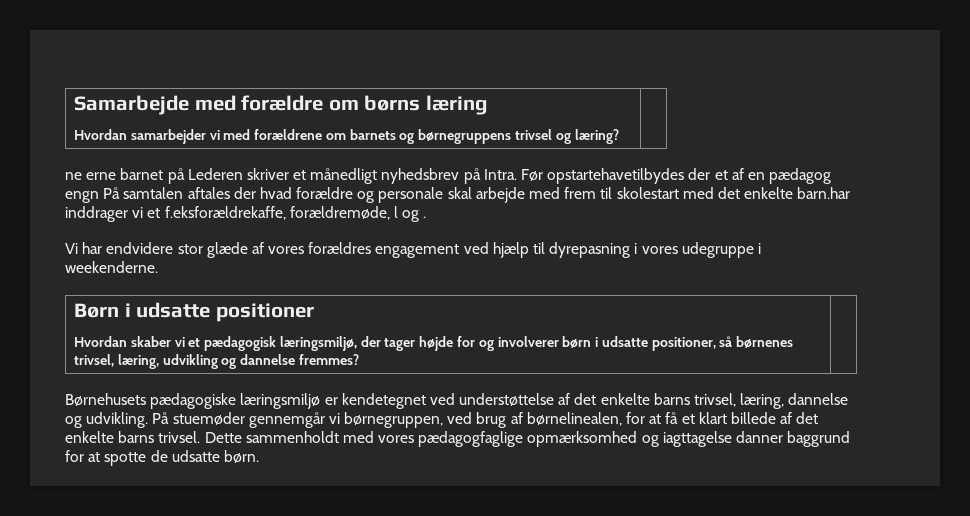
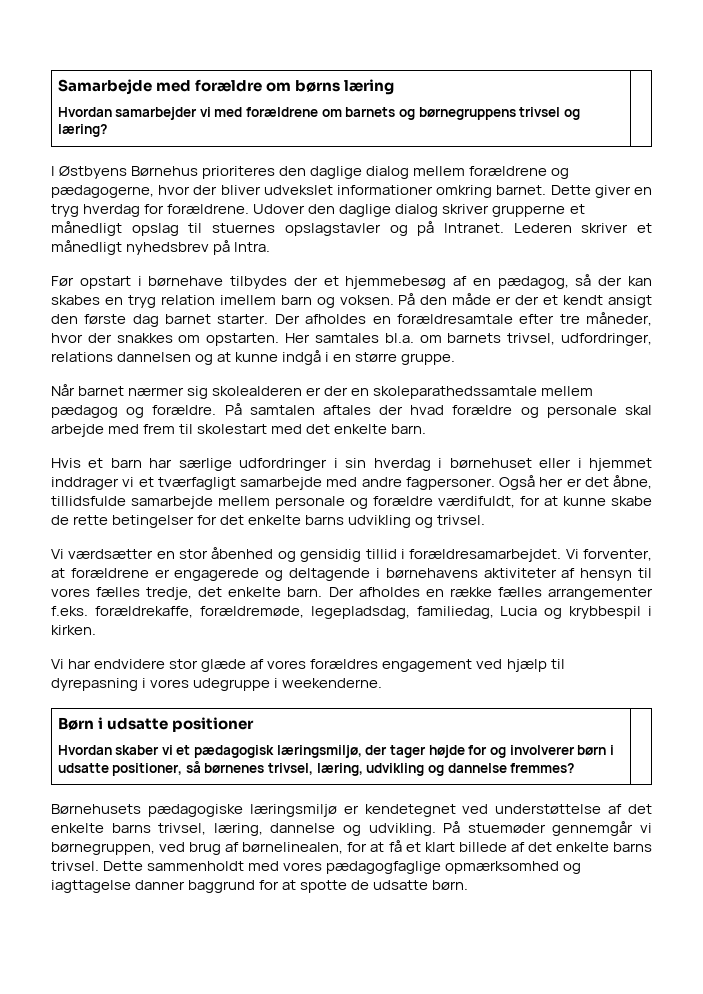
[65,168,185,184] ne erne barnet på -> [51,166,570,179] [51,185,652,198] [51,204,585,217] [51,221,504,236] I Østbyens Børnehus prioriteres den daglige dialog mellem forældrene og pædagogerne, hvor der bliver udvekslet informationer omkring barnet. Dette giver en tryg hverdag for forældrene. Udover den daglige dialog skriver grupperne et månedligt opslag til stuernes opslagstavler og på Intranet.
[521,168,728,184] Før opstartehavetilbydes der et -> [51,276,447,289] // Før opstart i børnehave tilbydes der et hjemmebesøg
[769,168,832,184] [65,191,99,203] pædagog engn -> [497,274,652,289] [51,293,652,308] [51,312,653,327] [51,333,652,346] [51,350,456,365] [51,384,594,399] [51,405,217,418] pædagog, så der kan skabes en tryg relation imellem barn og voksen. På den måde er der et kendt ansigt den første dag barnet starter. Der afholdes en forældresamtale efter tre måneder, hvor der snakkes om opstarten. Her samtales bl.a. om barnets trivsel, udfordringer, relations dannelsen og at kunne indgå i en større gruppe. // Når barnet nærmer sig skolealderen er der en skoleparathedssamtale mellem pædagog og forældre.
[797,187,851,199] [65,206,427,222] barn.har inddrager vi et f.eksforældrekaffe, forældremøde, l og . -> [391,424,427,434] [51,458,652,471] [51,475,652,490] [51,496,652,509] [51,515,486,528] [51,547,653,562] [51,568,653,581] [51,587,654,600] [51,606,652,619] [51,625,96,635] barn. // Hvis et barn har særlige udfordringer i sin hverdag i børnehuset eller i hjemmet inddrager vi et tværfagligt samarbejde med andre fagpersoner. Også her er det åbne, tillidsfulde samarbejde mellem personale og forældre værdifuldt, for at kunne skabe de rette betingelser for det enkelte barns udvikling og trivsel. // Vi værdsætter en stor åbenhed og gensidig tillid i forældresamarbejdet. Vi forventer, at forældrene er engagerede og deltagende i børnehavens aktiviteter af hensyn til vores fælles tredje, det enkelte barn. Der afholdes en række fælles arrangementer f.eks. forældrekaffe, forældremøde, legepladsdag, familiedag, Lucia og krybbespil i kirken.

